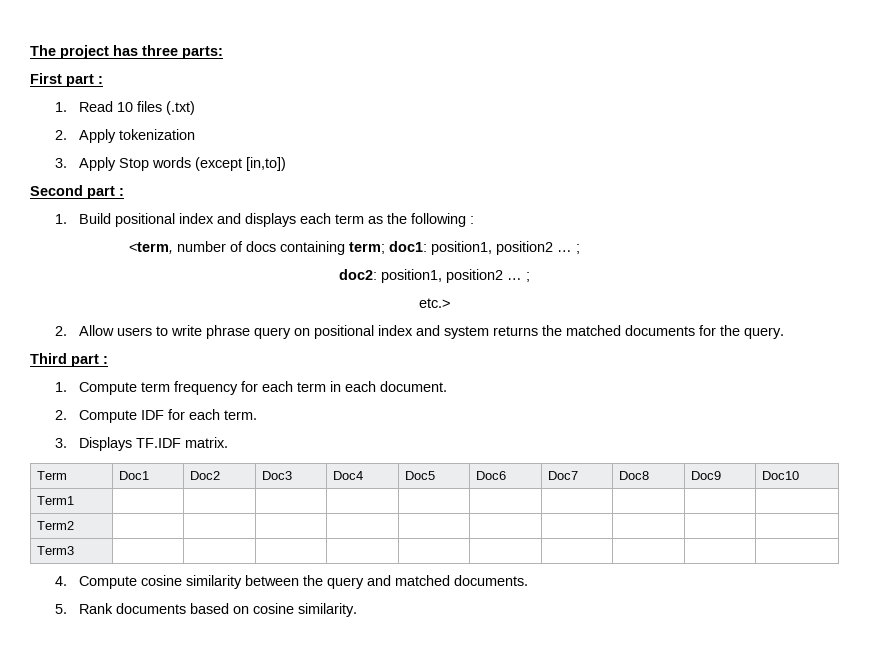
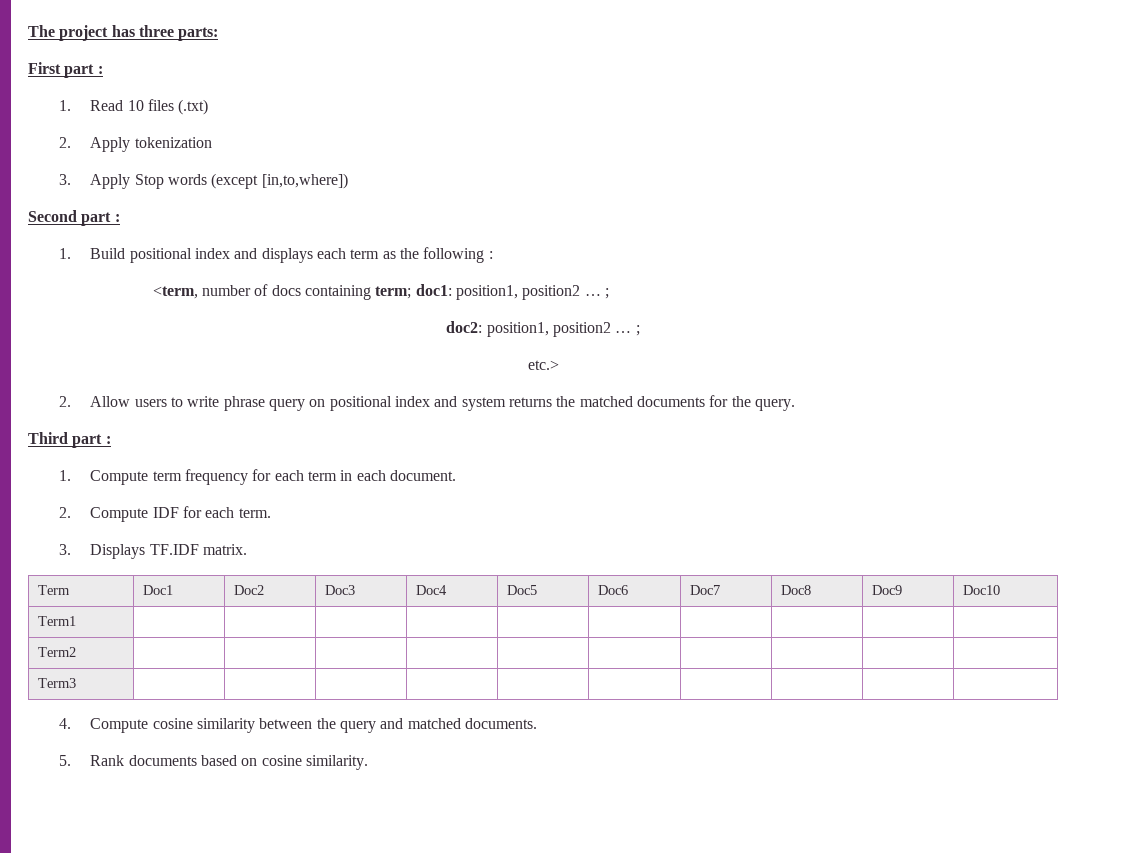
[246,157,287,171] [in,to]) -> [261,173,348,189] [in,to,where])

